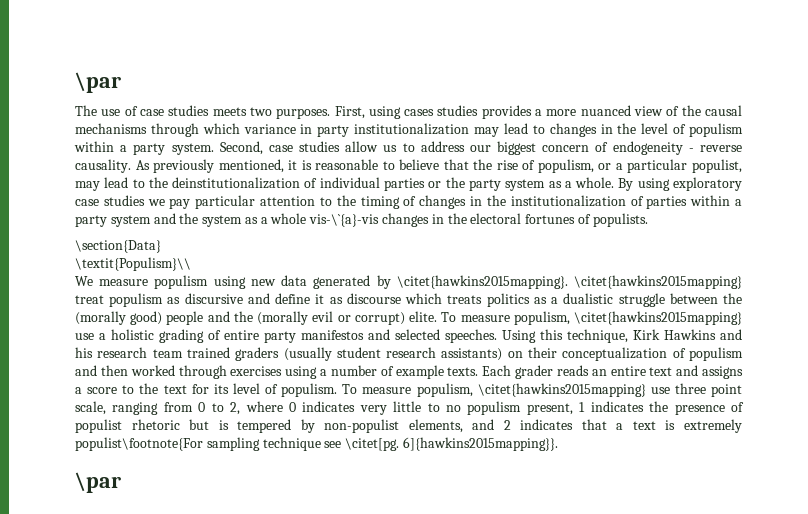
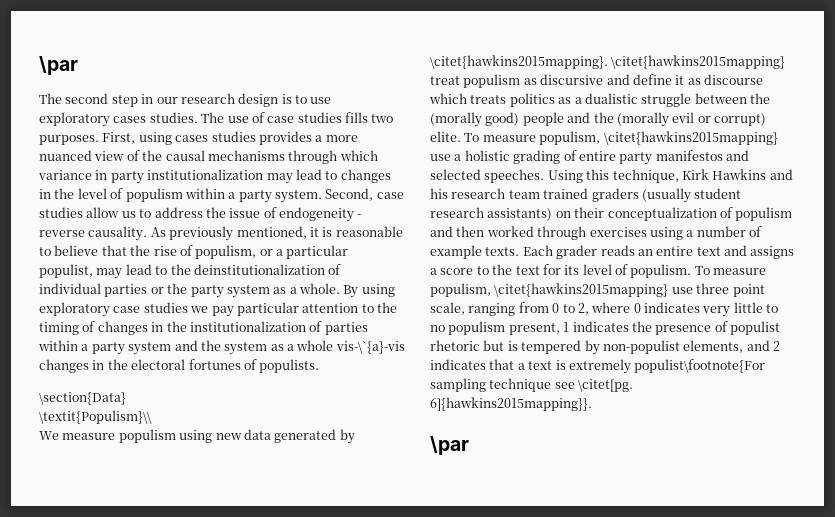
(97, 110) none -> [65,93,332,107] [39,112,225,127] second step in our research design is to use exploratory cases studies. The
[212,107,247,116] meets -> [345,112,368,123] fills
[469,141,590,155] our biggest concern -> [205,207,261,218] the issue

